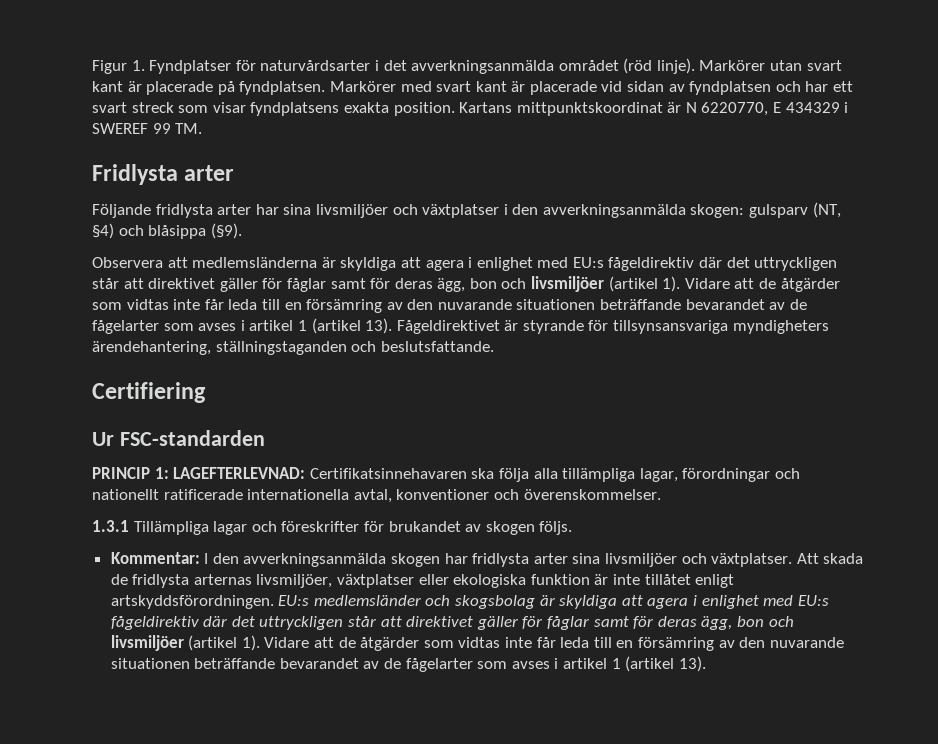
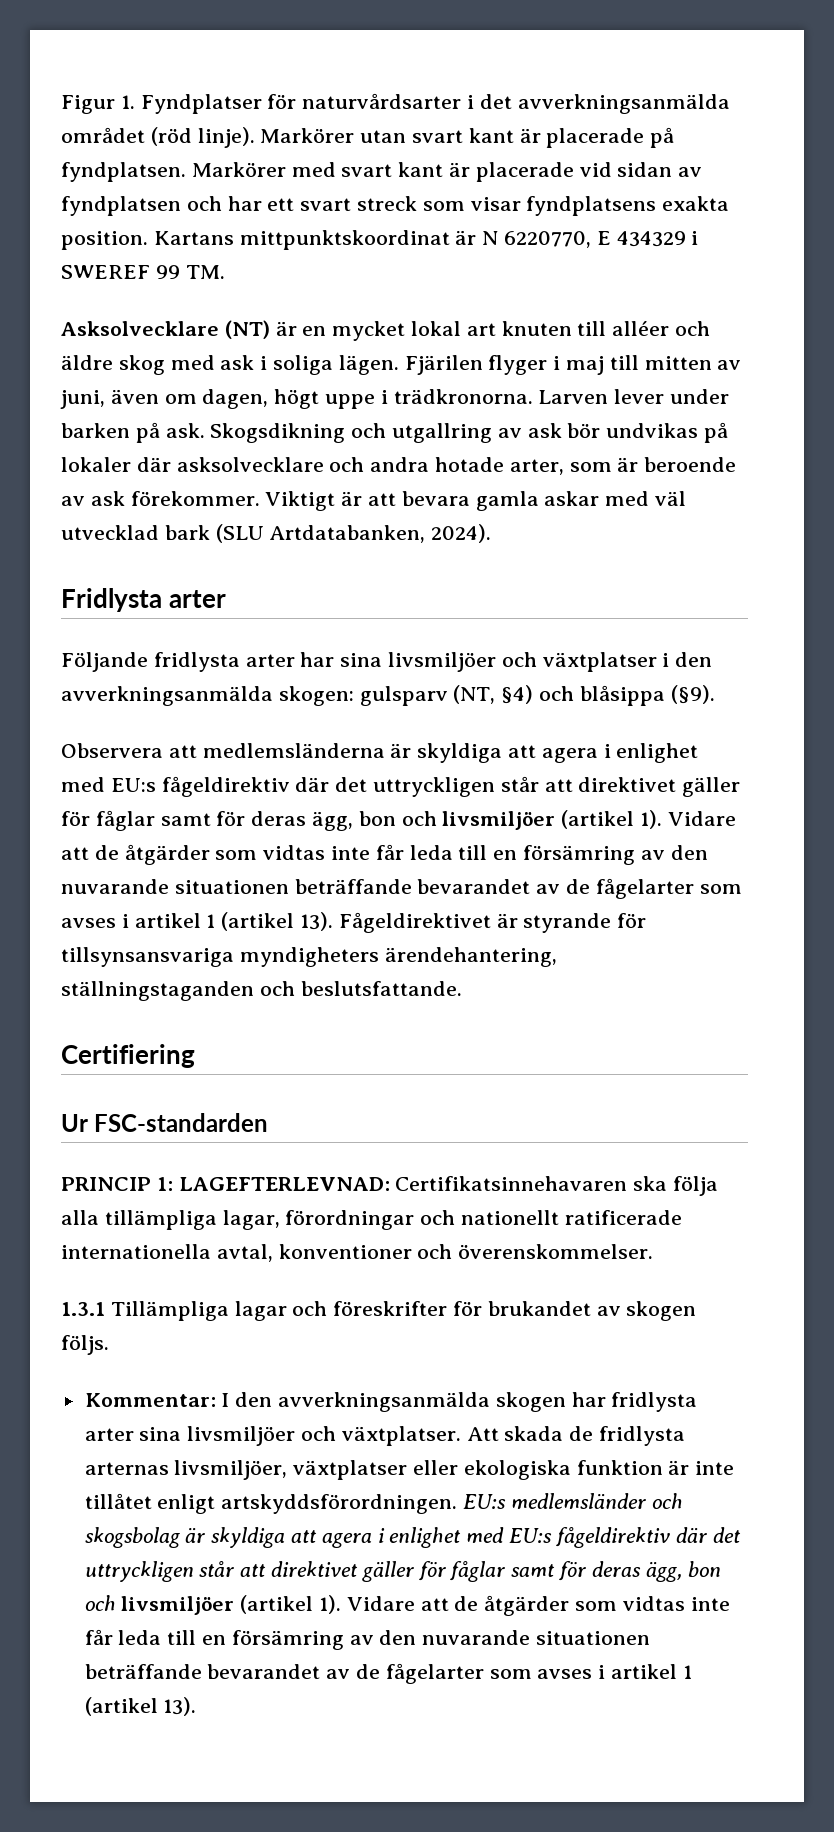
(203, 128) none -> [61,320,711,341] [61,355,742,375] [60,389,730,409] [61,422,729,443] [61,457,737,475] [61,491,687,511] [61,524,492,543] // Asksolvecklare (NT) är en mycket lokal art knuten till alléer och äldre skog med ask i soliga lägen. Fjärilen flyger i maj till mitten av juni, även om dagen, högt uppe i trädkronorna. Larven lever under barken på ask. Skogsdikning och utgallring av ask bör undvikas på lokaler där asksolvecklare och andra hotade arter, som är beroende av ask förekommer. Viktigt är att bevara gamla askar med väl utvecklad bark (SLU Artdatabanken, 2024).

